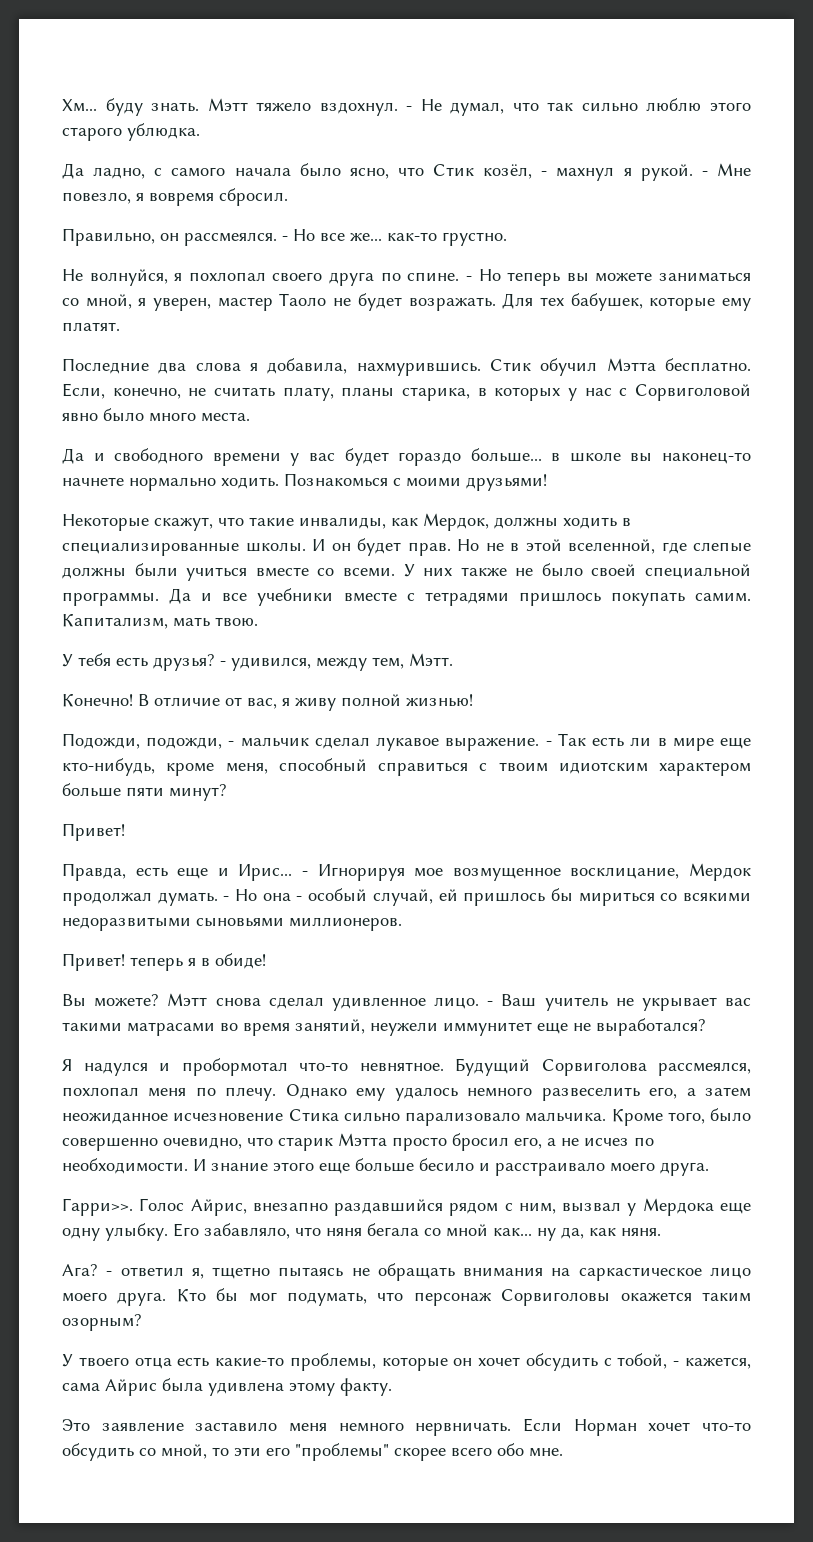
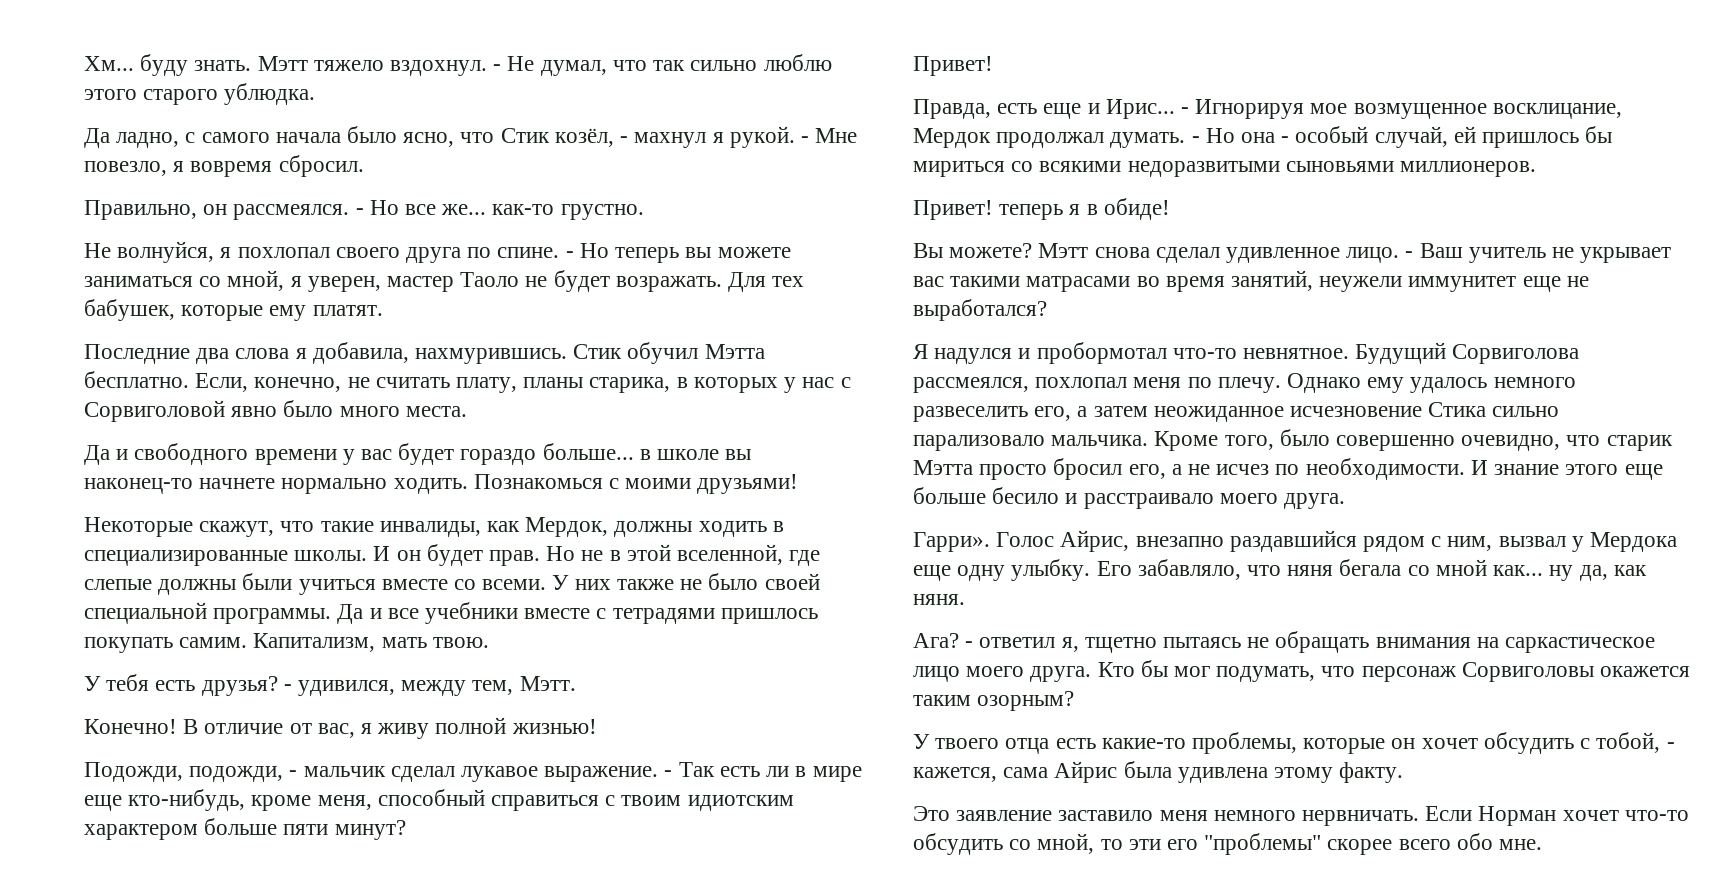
[62,1198,133,1216] Гарри>>. -> [913,532,990,552] Гарри».

